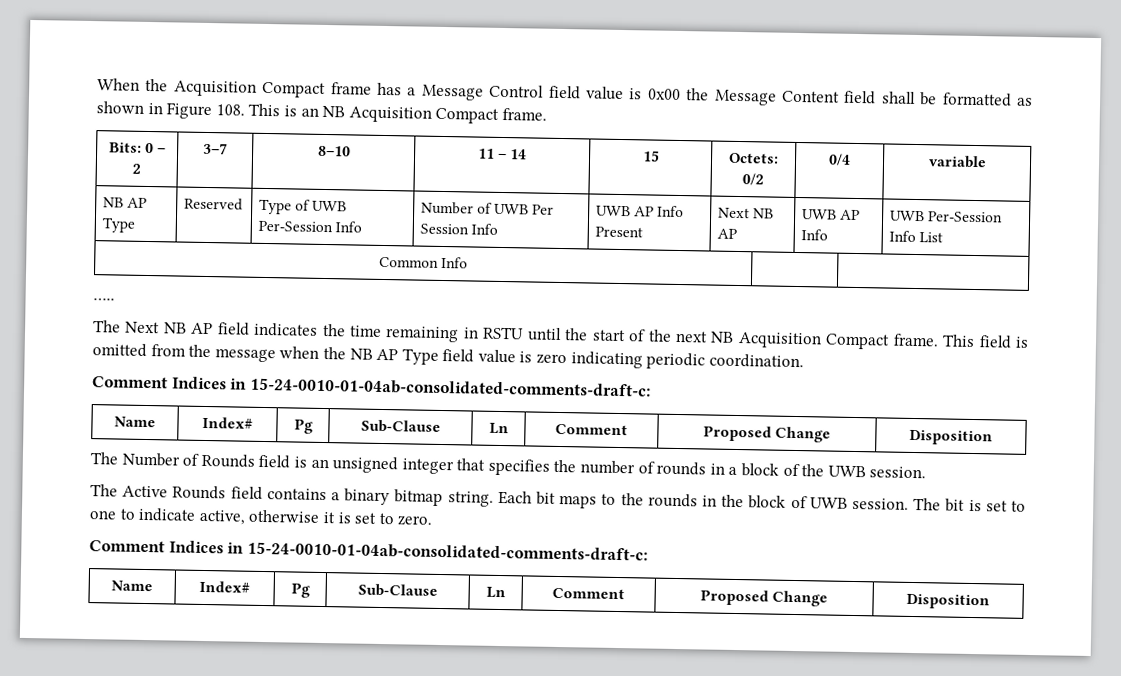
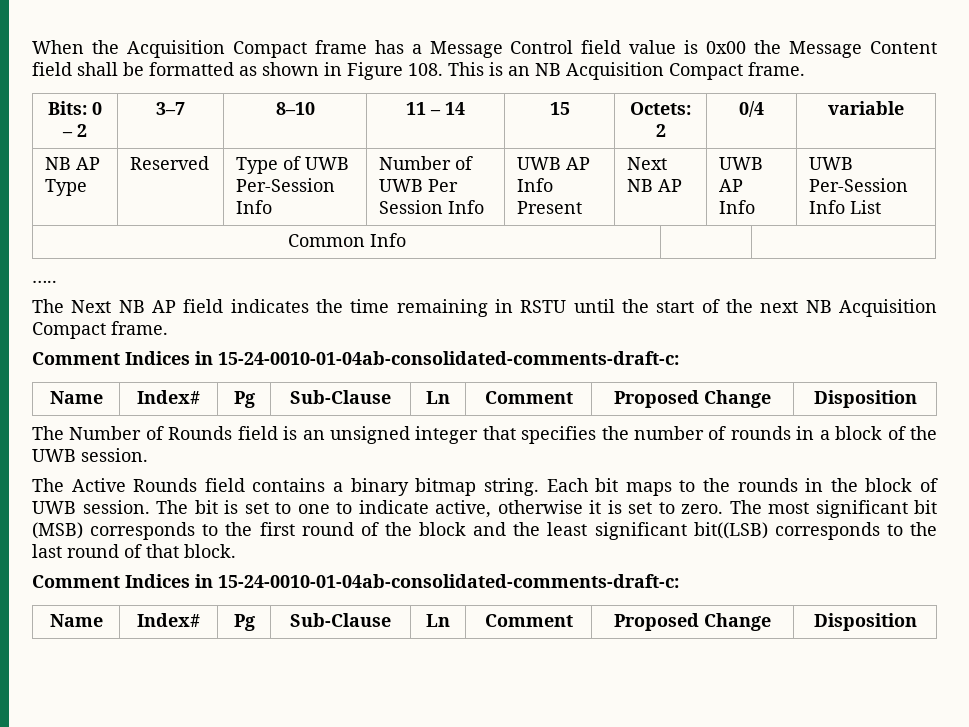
[742,173,764,186] 0/2 -> [655,124,666,137] 2
[942,334,1029,349] [92,343,804,370] This field is omitted from the message when the NB AP Type field value is zero indicating periodic coordination. -> (168, 328) none
(433, 520) none -> [729,500,937,518] [32,522,937,540] [32,544,236,558] The most significant bit (MSB) corresponds to the first round of the block and the least significant bit((LSB) corresponds to the last round of that block.

